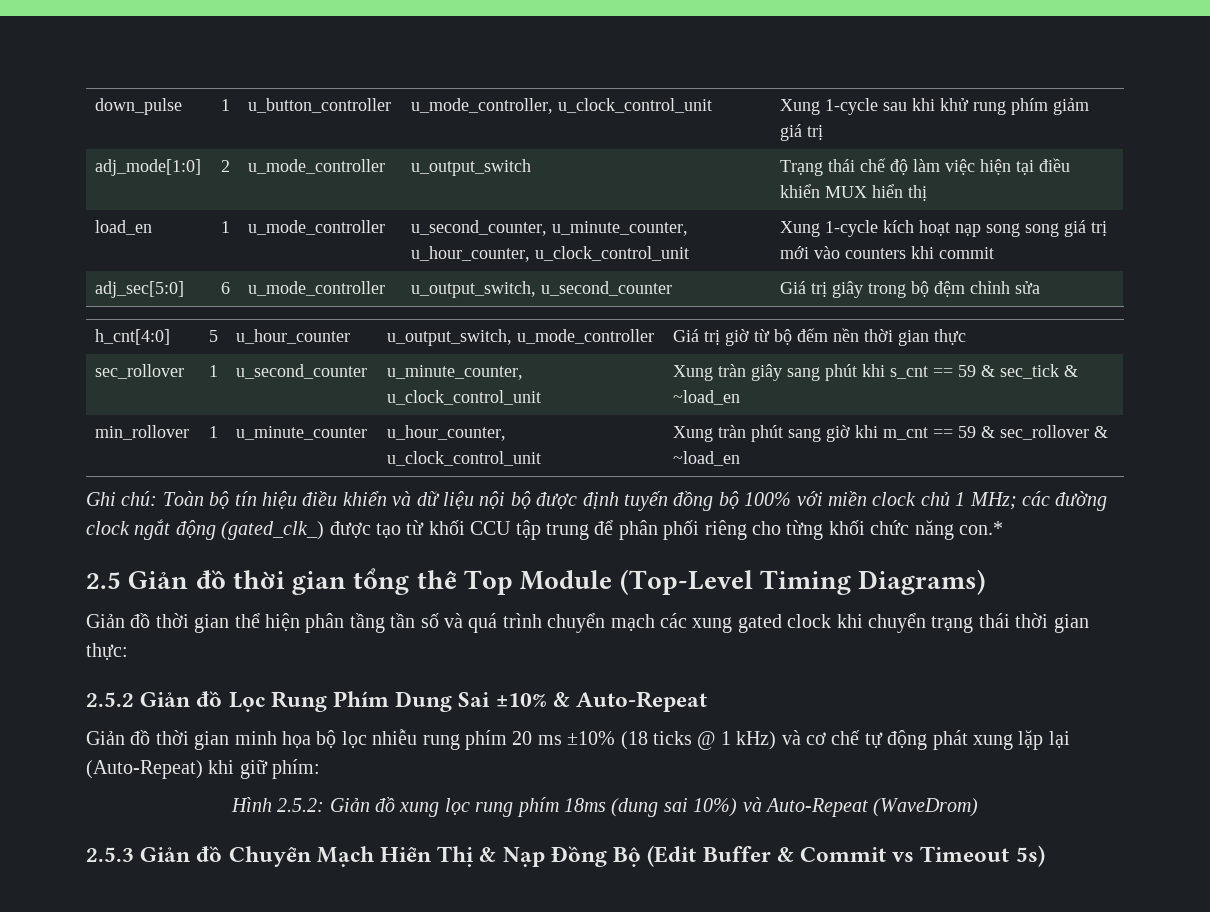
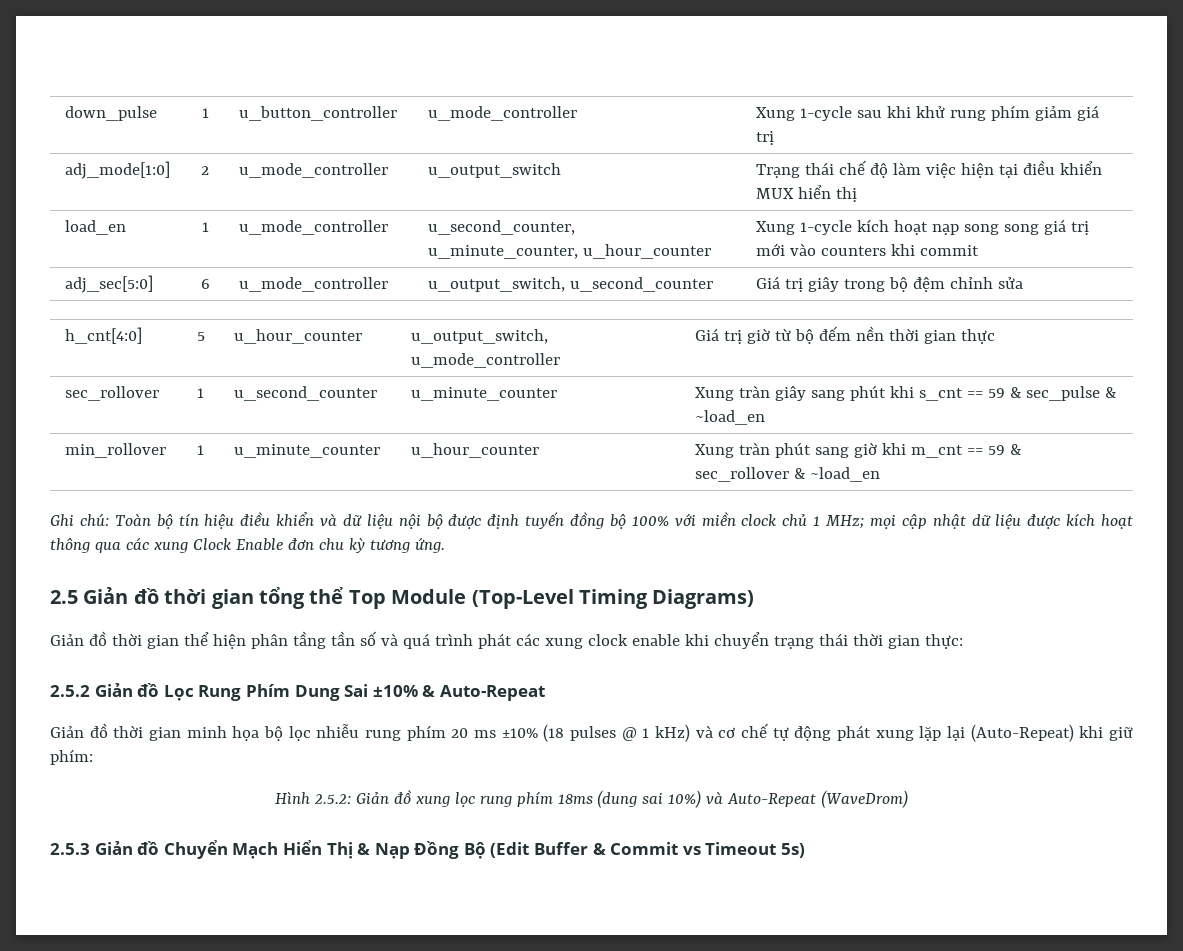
[411,98,713,114] u_mode_controller, u_clock_control_unit -> [427,106,577,121] u_mode_controller
[411,246,690,262] u_hour_counter, u_clock_control_unit -> [582,244,711,259] u_hour_counter
[387,365,524,380] [387,390,542,405] u_minute_counter, u_clock_control_unit -> [410,387,557,401] u_minute_counter
[1000,364,1060,379] sec_tick -> [1025,386,1100,401] sec_pulse
[387,425,507,441] [387,451,542,466] u_hour_counter, u_clock_control_unit -> [410,443,539,458] u_hour_counter
[1021,491,1108,511] [86,519,1003,540] các đường clock ngắt động (gated_clk_) được tạo từ khối CCU tập trung để phân phối riêng cho từng khối chức năng con.* -> [869,513,1133,529] [50,537,445,553] mọi cập nhật dữ liệu được kích hoạt thông qua các xung Clock Enable đơn chu kỳ tương ứng.
[547,613,832,633] chuyển mạch các xung gated clock -> [477,633,680,649] phát các xung clock enable
[652,731,692,745] ticks -> [570,726,617,741] pulses

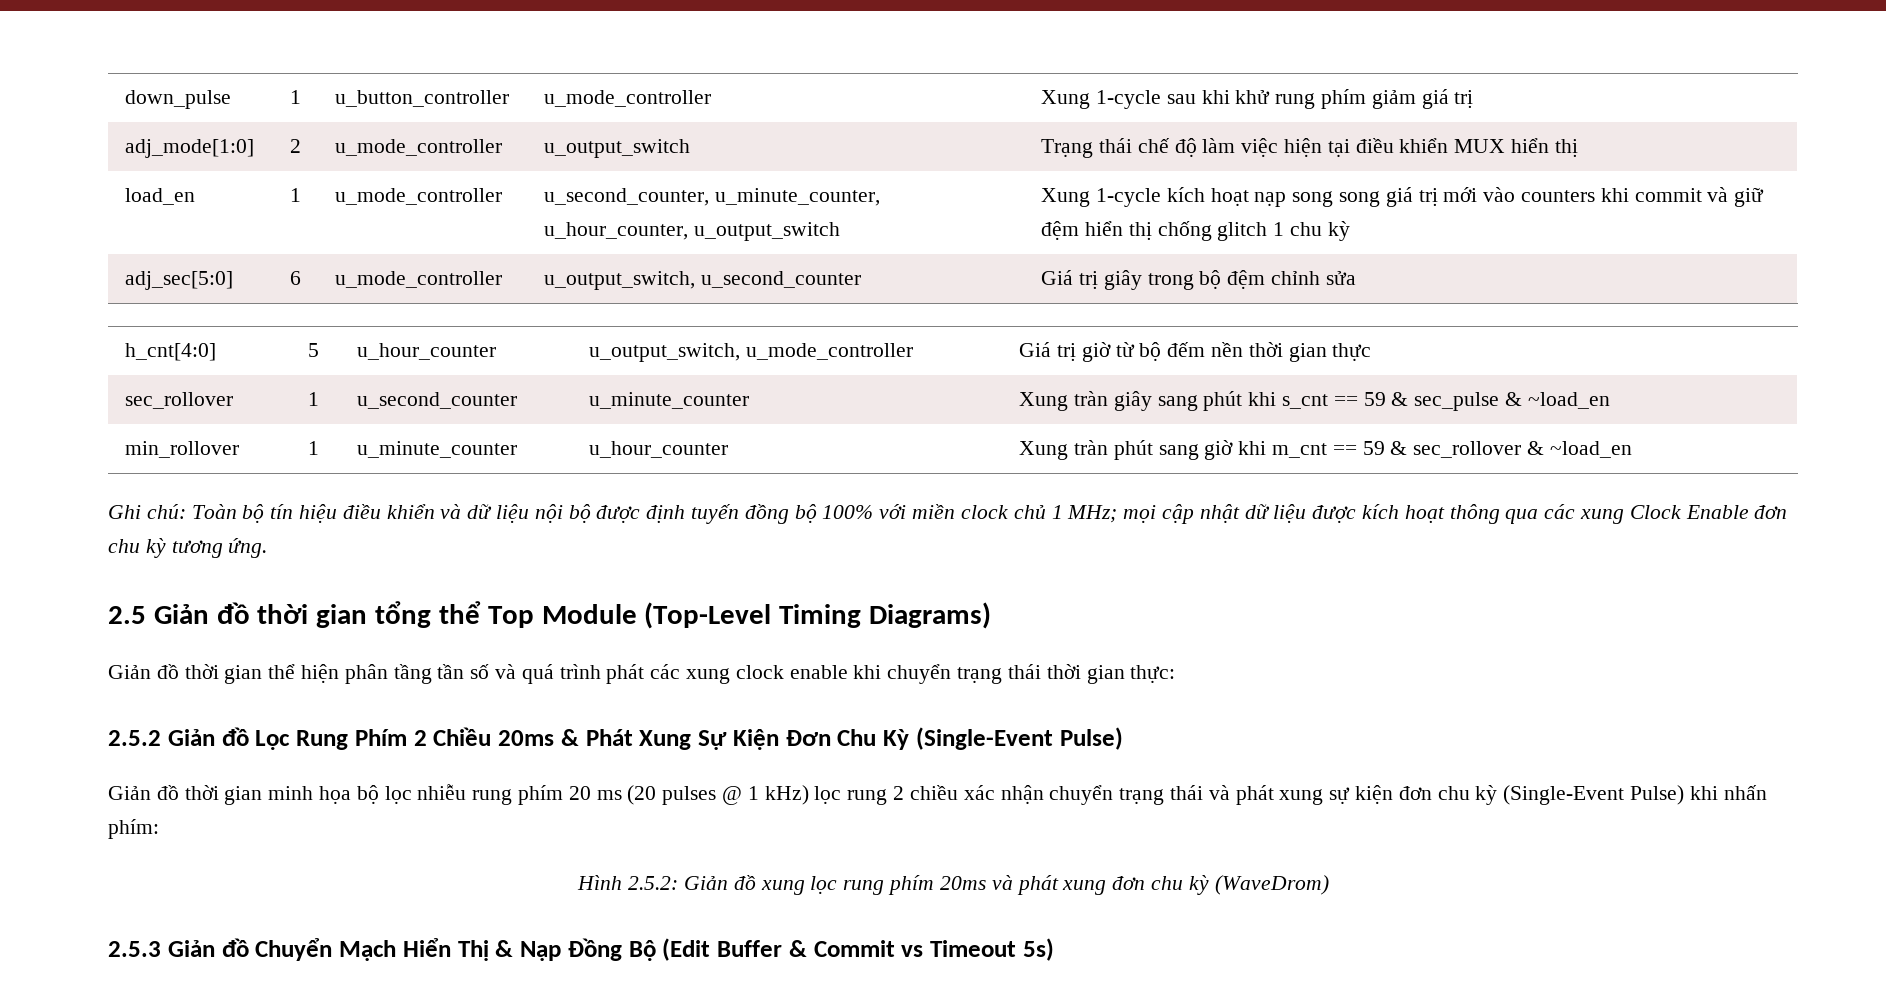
[582,244,711,259] u_hour_counter -> [544,222,840,241] u_hour_counter, u_output_switch
(979, 250) none -> [1707,187,1765,207] [1041,221,1350,241] và giữ đệm hiển thị chống glitch 1 chu kỳ
[294,684,545,701] Dung Sai ±10% & Auto-Repeat -> [413,727,1123,750] 2 Chiều 20ms & Phát Xung Sự Kiện Đơn Chu Kỳ (Single-Event Pulse)
[501,724,565,742] ±10% (18 -> [627,785,657,805] (20
[695,723,1133,742] và cơ chế tự động phát xung lặp lại (Auto-Repeat) khi giữ -> [814,785,1767,805] lọc rung 2 chiều xác nhận chuyển trạng thái và phát xung sự kiện đơn chu kỳ (Single-Event Pulse) khi nhấn
[557,790,817,808] 18ms (dung sai 10%) và Auto-Repeat -> [939,875,1209,895] 20ms và phát xung đơn chu kỳ

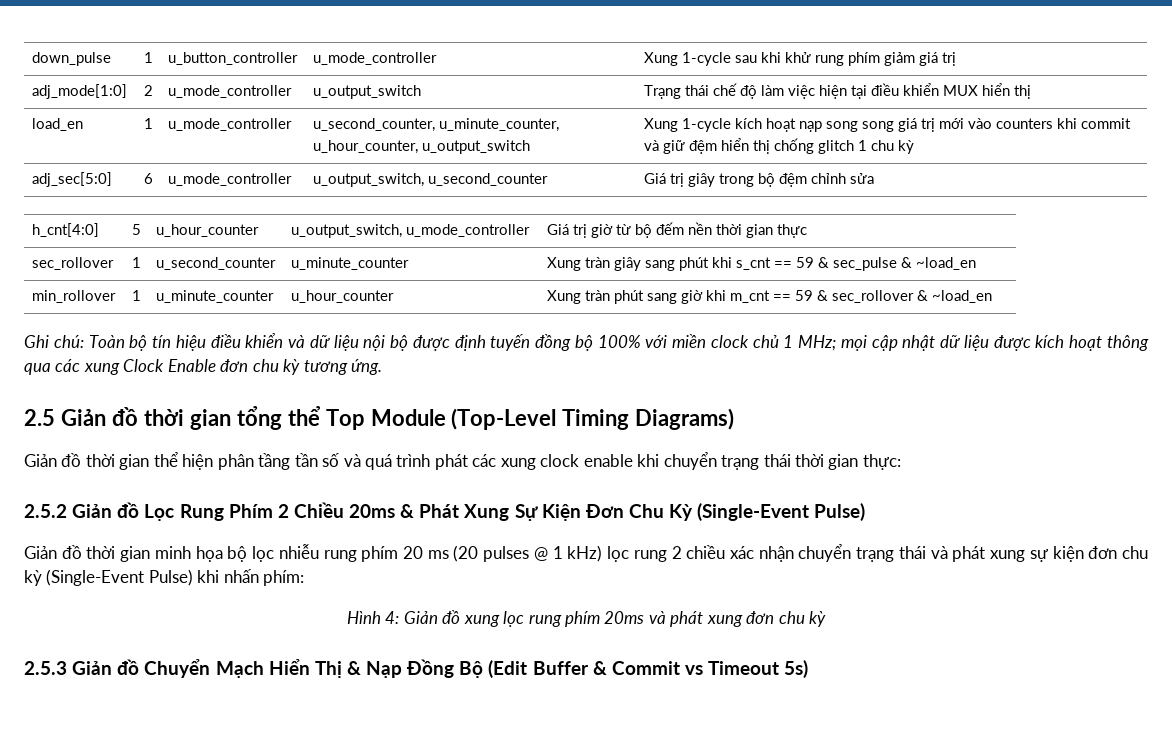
[628,876,679,890] 2.5.2: -> [385,611,400,624] 4:
[1214,875,1329,895] (WaveDrom) -> (827, 619) none

